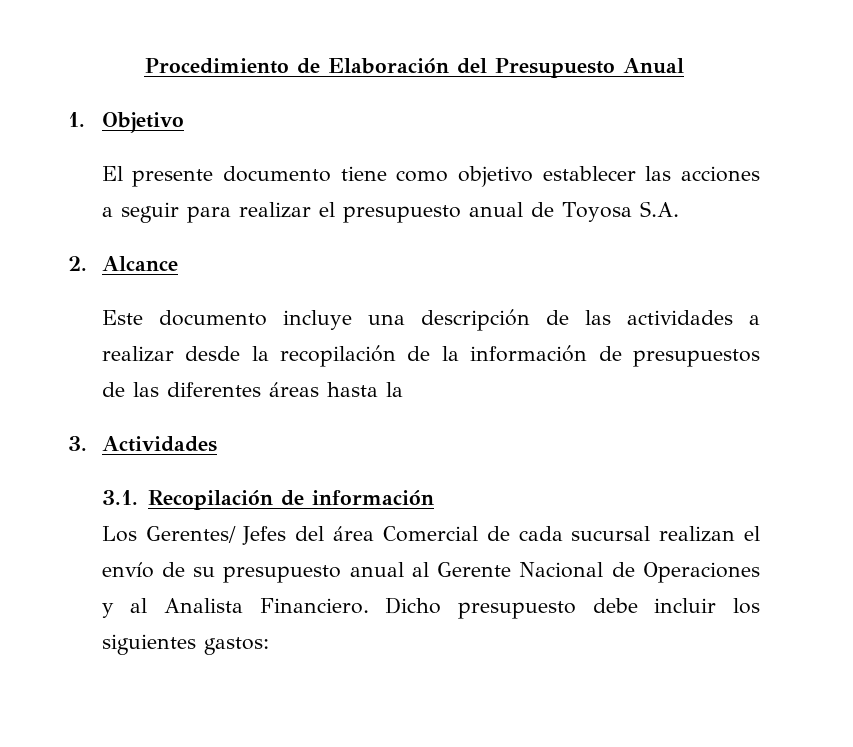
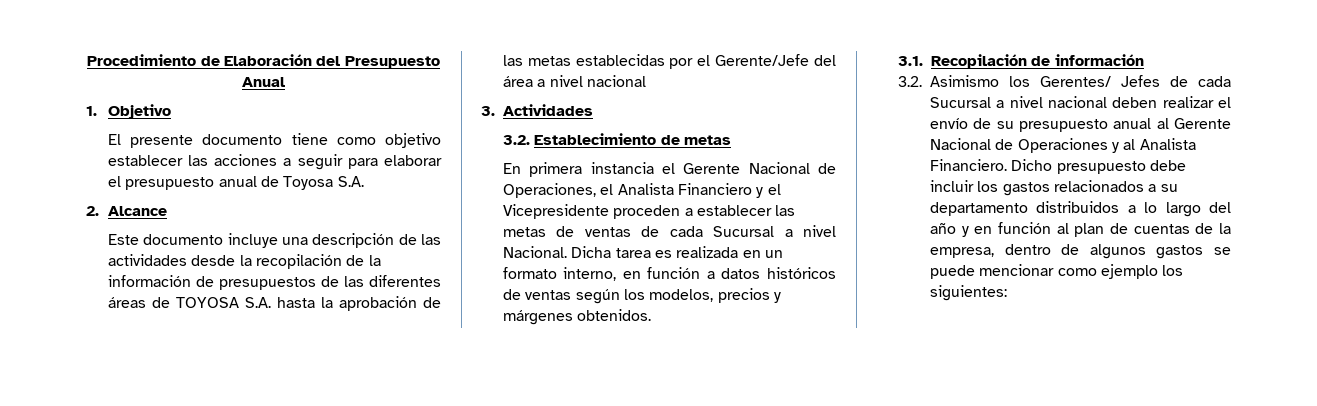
[238,202,311,218] realizar -> [384,155,442,166] elaborar
[749,315,760,325] [101,346,174,362] a realizar -> (187, 260) none
(319, 389) none -> [151,297,271,308] de TOYOSA S.A.
[68,436,217,452] [101,490,435,510] [101,526,736,545] // 3. Actividades // 3.1. Recopilación de información // Los Gerentes/ Jefes del área Comercial de cada sucursal realizan -> [338,296,441,311] [502,54,837,69] [502,75,646,87] [481,104,593,116] [502,133,731,145] [502,162,837,177] [502,183,781,198] [502,204,796,219] [502,225,836,237] [502,246,783,258] [502,267,836,281] [502,288,781,304] [502,309,652,325] [897,54,1144,69] [897,75,1231,87] [929,96,1214,108] aprobación de las metas establecidas por el Gerente/Jefe del área a nivel nacional // 3. Actividades // 3.2. Establecimiento de metas // En primera instancia el Gerente Nacional de Operaciones, el Analista Financiero y el Vicepresidente proceden a establecer las metas de ventas de cada Sucursal a nivel Nacional. Dicha tarea es realizada en un formato interno, en función a datos históricos de ventas según los modelos, precios y márgenes obtenidos. // 3.1. Recopilación de información // 3.2. Asimismo los Gerentes/ Jefes de cada Sucursal a nivel nacional deben realizar
[101,634,269,655] siguientes gastos: -> [1002,180,1178,196] [929,201,1231,217] [929,222,1231,237] [929,244,1231,259] [929,264,1184,279] [929,285,1007,301] gastos relacionados a su departamento distribuidos a lo largo del año y en función al plan de cuentas de la empresa, dentro de algunos gastos se puede mencionar como ejemplo los siguientes:

